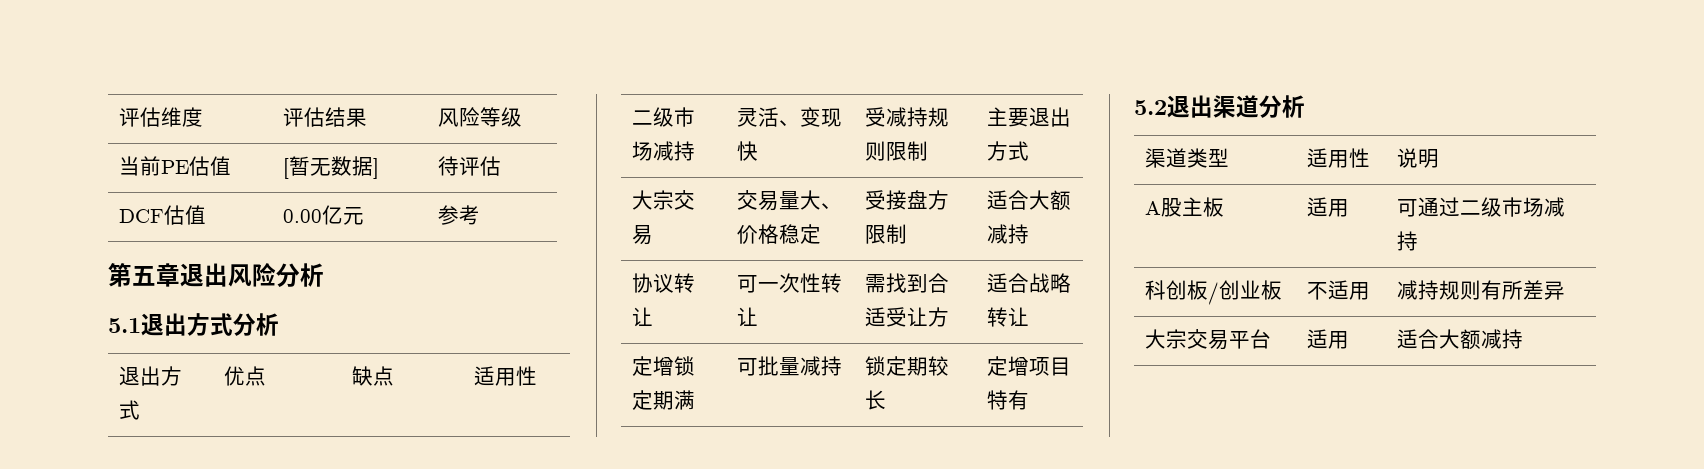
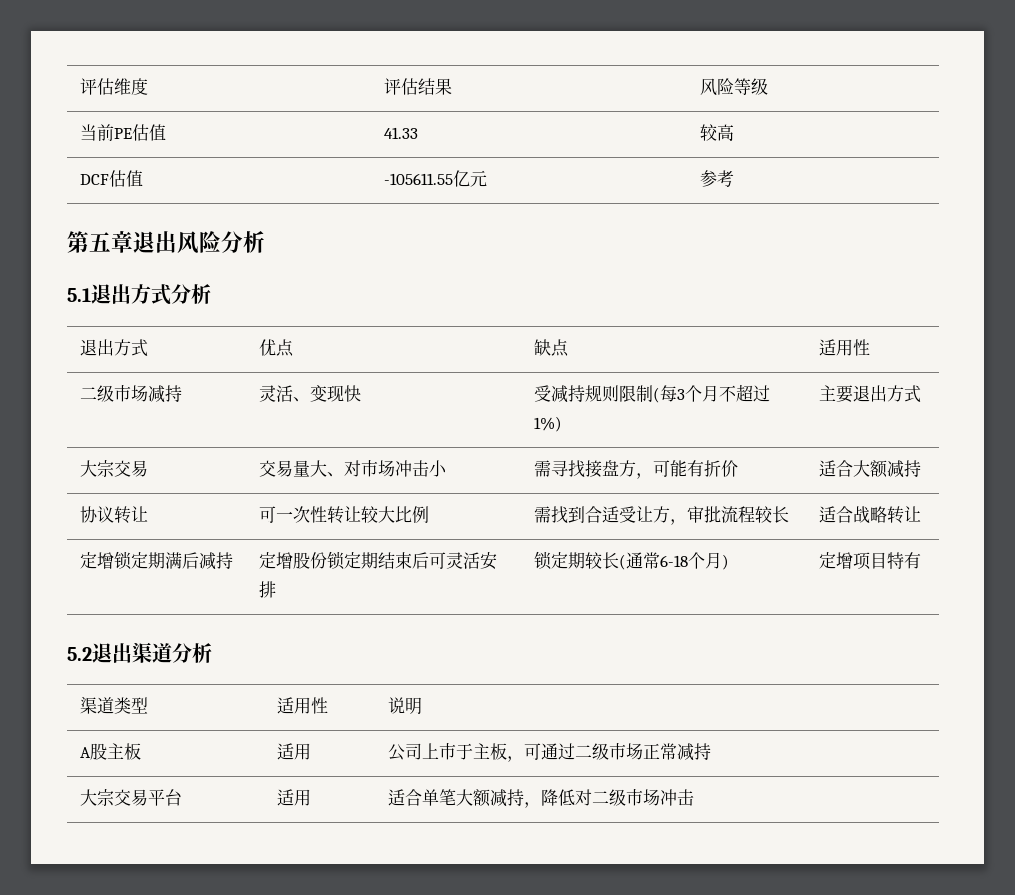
[283,156,380,179] [438,156,502,176] [暂无数据] | 待评估 -> [383,127,418,139] [699,124,734,141] 41.33 | 较高
[283,209,323,223] 0.00 -> [383,173,453,185] -105611.55
(929, 151) none -> [652,384,770,403] [533,416,562,432] (每3个月不超过1%)
[737,224,822,244] [865,190,950,210] [865,224,908,244] 价格稳定 | 受接盘方限制 -> [343,460,447,477] [533,460,738,479] 对市场冲击小 | 需寻找接盘方，可能有折价
(759, 317) none -> [360,506,429,523] 较大比例
(950, 317) none -> [669,506,789,525] ，审批流程较长
[737,356,843,376] [865,356,950,376] [865,390,887,410] | 可批量减持 | 锁定期较长 -> [181,552,233,570] [258,551,497,570] [258,581,276,598] [533,551,729,570] 后减持 | 定增股份锁定期结束后可灵活安排 | 锁定期较长(通常6-18个月)
(1350, 208) none -> [387,743,524,762] 公司上市于主板，
[1544,197,1566,217] [1397,231,1419,251] [1145,280,1283,305] [1307,280,1371,300] [1397,280,1566,300] 减持 // 科创板/创业板 | 不适用 | 减持规则有所差异 -> [642,743,711,761] 正常减持
[1439,329,1524,350] 大额减持 -> [421,789,694,808] 单笔大额减持，降低对二级市场冲击

